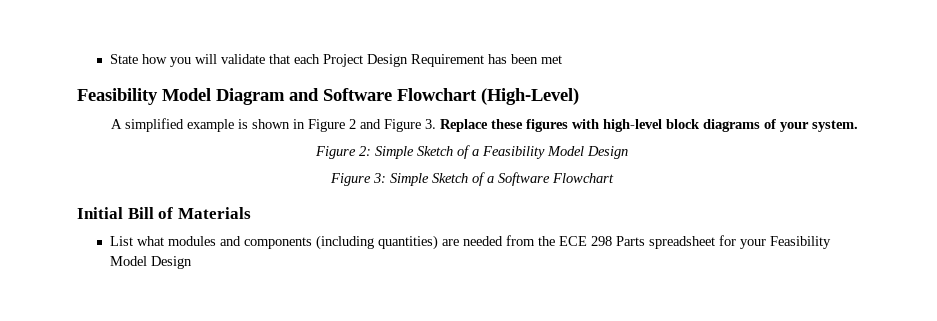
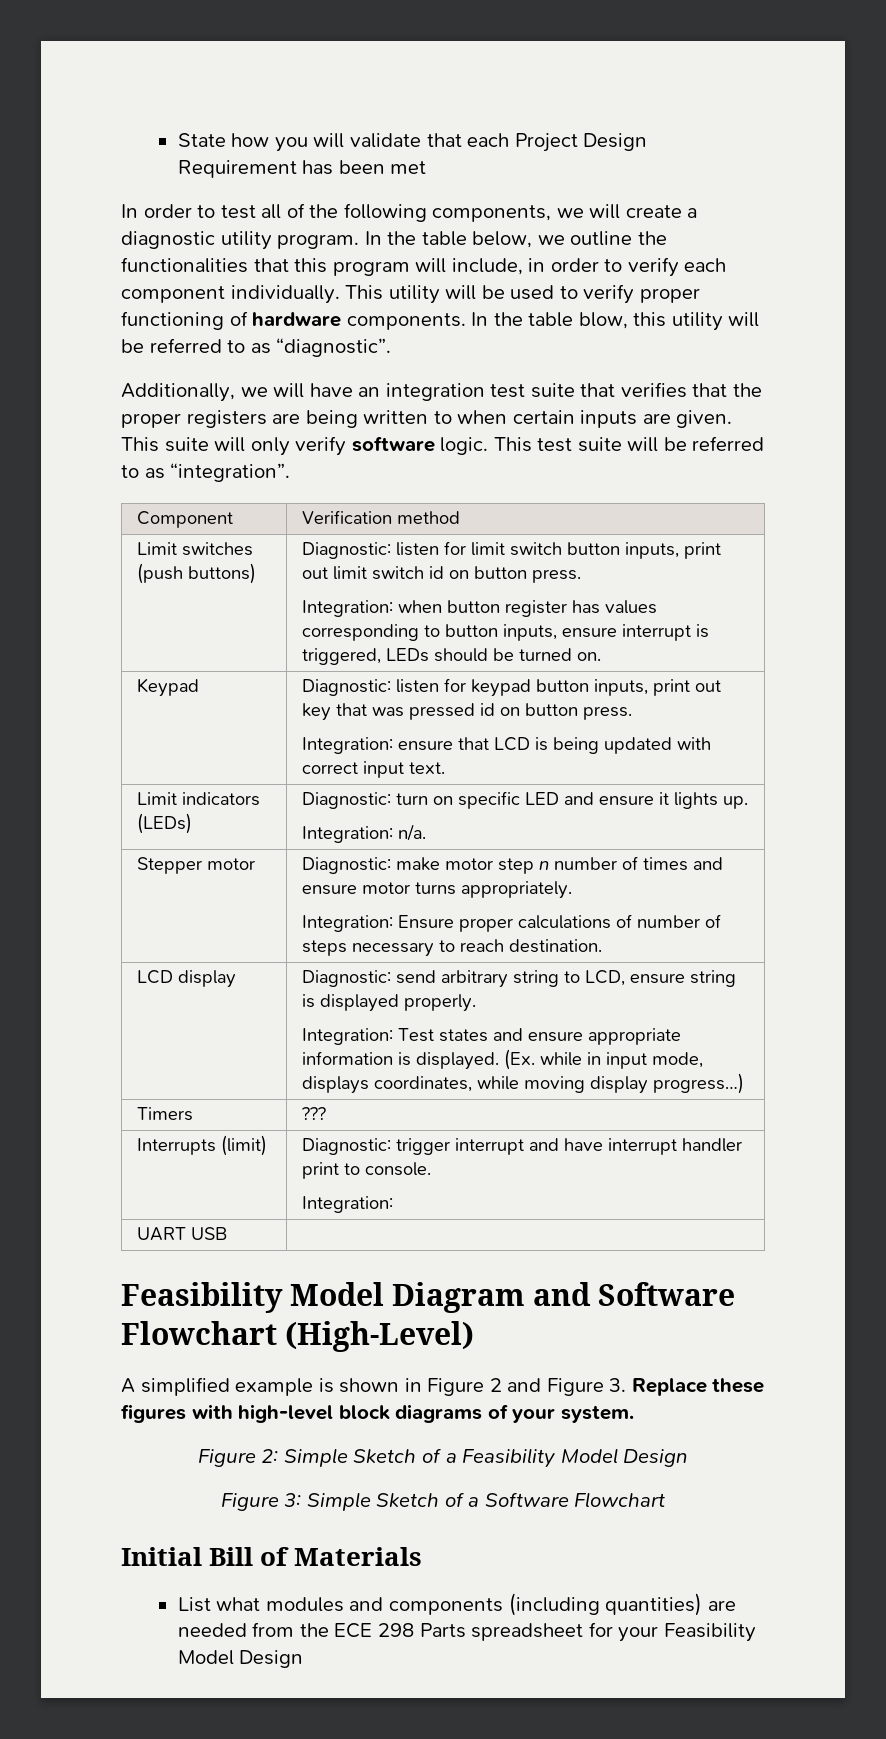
(562, 59) none -> [121,203,698,222] [121,231,667,250] [121,257,727,277] [121,284,700,304] [121,311,760,331] [121,338,392,357] [121,382,762,402] [121,410,733,428] [121,436,765,456] [121,463,291,482] [137,511,234,528] [302,510,461,524] [137,542,254,556] [137,563,257,584] [302,541,722,559] [302,566,582,583] [302,600,658,617] [302,624,710,641] [302,648,602,665] [137,678,200,697] [302,678,722,697] [302,703,633,721] [302,737,712,754] [302,761,446,778] [137,792,261,806] [137,813,193,834] [302,791,749,809] [302,824,427,843] [137,857,256,874] [302,856,724,874] [302,881,573,899] [302,914,722,932] [302,939,603,957] [137,970,237,988] [302,970,737,988] [302,994,477,1012] [302,1028,682,1045] [302,1049,704,1070] [302,1073,745,1094] [137,1107,194,1121] [301,1107,327,1120] [137,1135,268,1156] [302,1138,743,1155] [302,1162,432,1179] [302,1196,394,1213] [137,1227,228,1241] // In order to test all of the following components, we will create a diagnostic utility program. In the table below, we outline the functionalities that this program will include, in order to verify each component individually. This utility will be used to verify proper functioning of hardware components. In the table blow, this utility will be referred to as “diagnostic”. // Additionally, we will have an integration test suite that verifies that the proper registers are being written to when certain inputs are given. This suite will only verify software logic. This test suite will be referred to as “integration”. // Component | Verification method // Limit switches (push buttons) | Diagnostic: listen for limit switch button inputs, print out limit switch id on button press. // Integration: when button register has values corresponding to button inputs, ensure interrupt is triggered, LEDs should be turned on. // Keypad | Diagnostic: listen for keypad button inputs, print out key that was pressed id on button press. // Integration: ensure that LCD is being updated with correct input text. // Limit indicators (LEDs) | Diagnostic: turn on specific LED and ensure it lights up. // Integration: n/a. // Stepper motor | Diagnostic: make motor step n number of times and ensure motor turns appropriately. // Integration: Ensure proper calculations of number of steps necessary to reach destination. // LCD display | Diagnostic: send arbitrary string to LCD, ensure string is displayed properly. // Integration: Test states and ensure appropriate information is displayed. (Ex. while in input mode, displays coordinates, while moving display progress…) // Timers | ??? // Interrupts (limit) | Diagnostic: trigger interrupt and have interrupt handler print to console. // Integration: // UART USB |

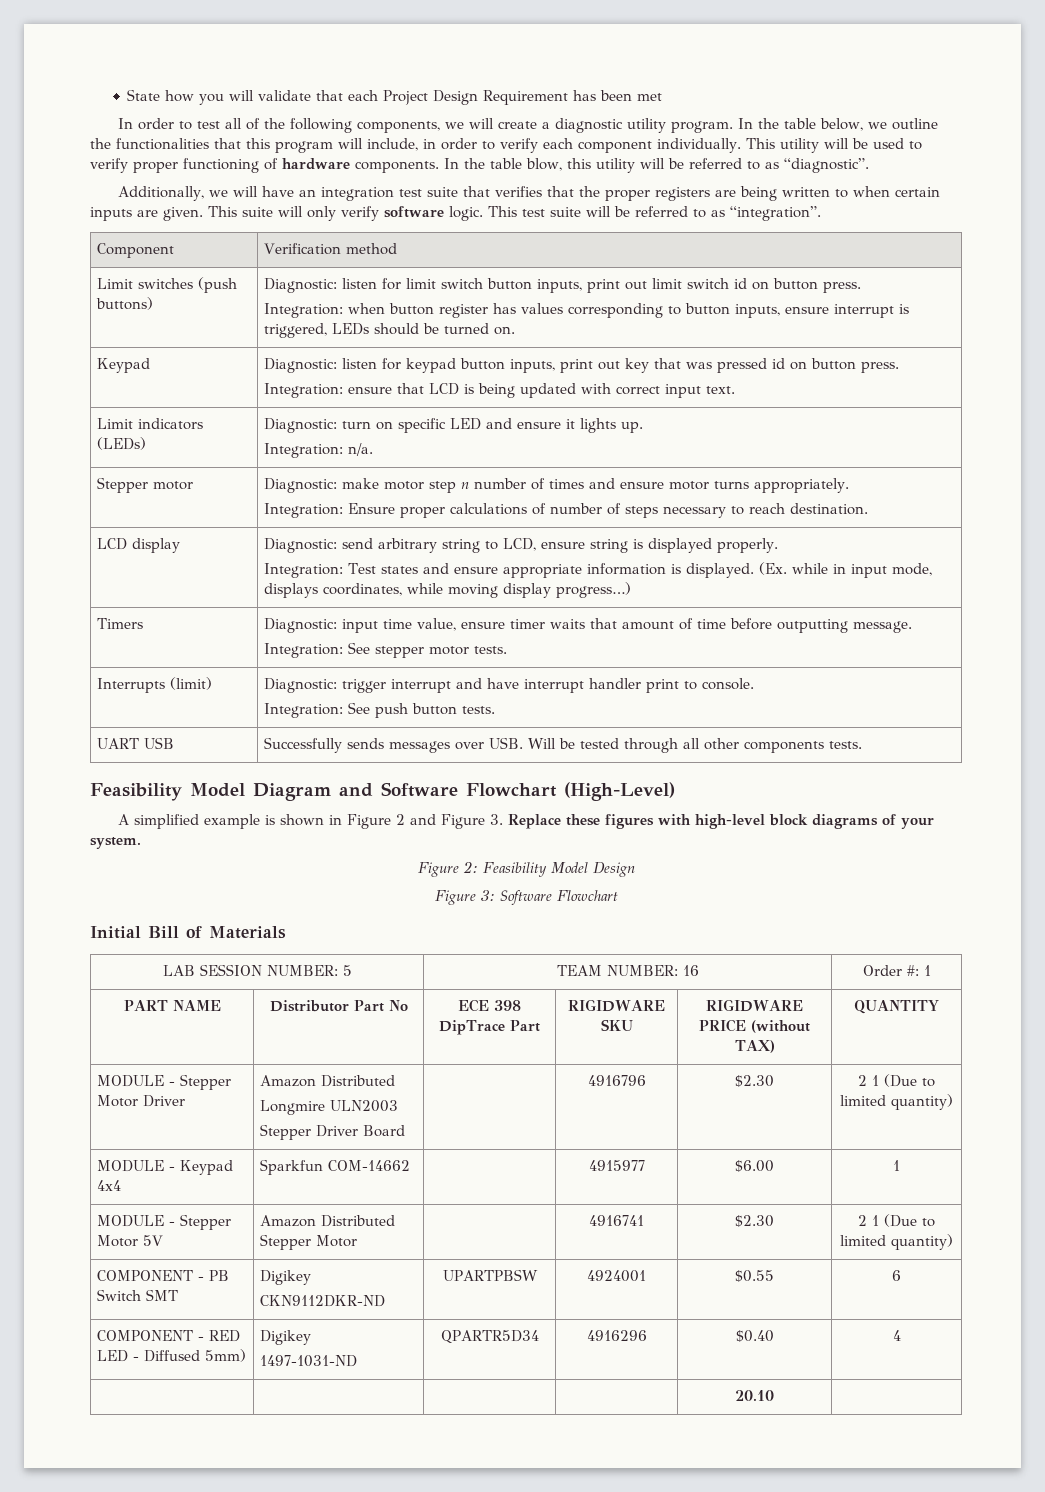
[301,1107,327,1120] ??? -> [264,618,913,633] [264,642,508,658] Diagnostic: input time value, ensure timer waits that amount of time before outputting message. // Integration: See stepper motor tests.
[137,1227,228,1241] // UART USB | -> [348,702,496,718] [97,737,175,749] [264,737,863,753] See push button tests. // UART USB | Successfully sends messages over USB. Will be tested through all other components tests.
[283,1448,457,1467] Simple Sketch of a -> (478, 867) none
[306,1492,480,1511] Simple Sketch of a -> (495, 895) none
[177,1593,736,1616] [177,1622,756,1642] [177,1650,304,1668] // List what modules and components (including quantities) are needed from the ECE 298 Parts spreadsheet for your Feasibility Model Design -> [162,964,352,976] [556,965,699,976] [862,965,931,976] [123,1000,221,1011] [269,1000,408,1012] [458,999,521,1012] [439,1020,540,1035] [568,999,666,1012] [600,1019,633,1031] [706,999,804,1012] [699,1019,810,1033] [734,1040,775,1053] [854,1000,939,1014] [97,1074,232,1090] [97,1095,186,1107] [260,1075,396,1087] [260,1100,399,1115] [260,1124,406,1140] [587,1075,646,1086] [735,1075,774,1087] [858,1074,935,1087] [840,1094,953,1110] [97,1160,234,1175] [97,1180,122,1191] [260,1159,411,1175] [588,1160,645,1171] [735,1160,774,1172] [893,1160,900,1171] [97,1214,232,1230] [97,1235,164,1247] [260,1215,396,1227] [260,1234,358,1250] [589,1215,644,1226] [735,1215,774,1227] [858,1214,935,1227] [840,1234,953,1250] [97,1270,230,1281] [97,1289,179,1301] [260,1270,312,1285] [260,1295,386,1307] [442,1269,538,1281] [587,1270,646,1282] [735,1270,774,1282] [892,1270,901,1281] [97,1330,241,1342] [97,1349,247,1362] [260,1330,312,1345] [260,1355,358,1367] [440,1330,539,1344] [586,1330,647,1341] [735,1330,774,1342] [892,1330,901,1341] [735,1390,774,1401] // LAB SESSION NUMBER: 5 | TEAM NUMBER: 16 | Order #: 1 // PART NAME | Distributor Part No | ECE 398 DipTrace Part | RIGIDWARE SKU | RIGIDWARE PRICE (without TAX) | QUANTITY // MODULE - Stepper Motor Driver | Amazon Distributed // Longmire ULN2003 // Stepper Driver Board | | 4916796 | $2.30 | 2 1 (Due to limited quantity) // MODULE - Keypad 4x4 | Sparkfun COM-14662 | | 4915977 | $6.00 | 1 // MODULE - Stepper Motor 5V | Amazon Distributed Stepper Motor | | 4916741 | $2.30 | 2 1 (Due to limited quantity) // COMPONENT - PB Switch SMT | Digikey // CKN9112DKR-ND | UPARTPBSW | 4924001 | $0.55 | 6 // COMPONENT - RED LED - Diffused 5mm) | Digikey // 1497-1031-ND | QPARTR5D34 | 4916296 | $0.40 | 4 // | | | | 20.10 |

